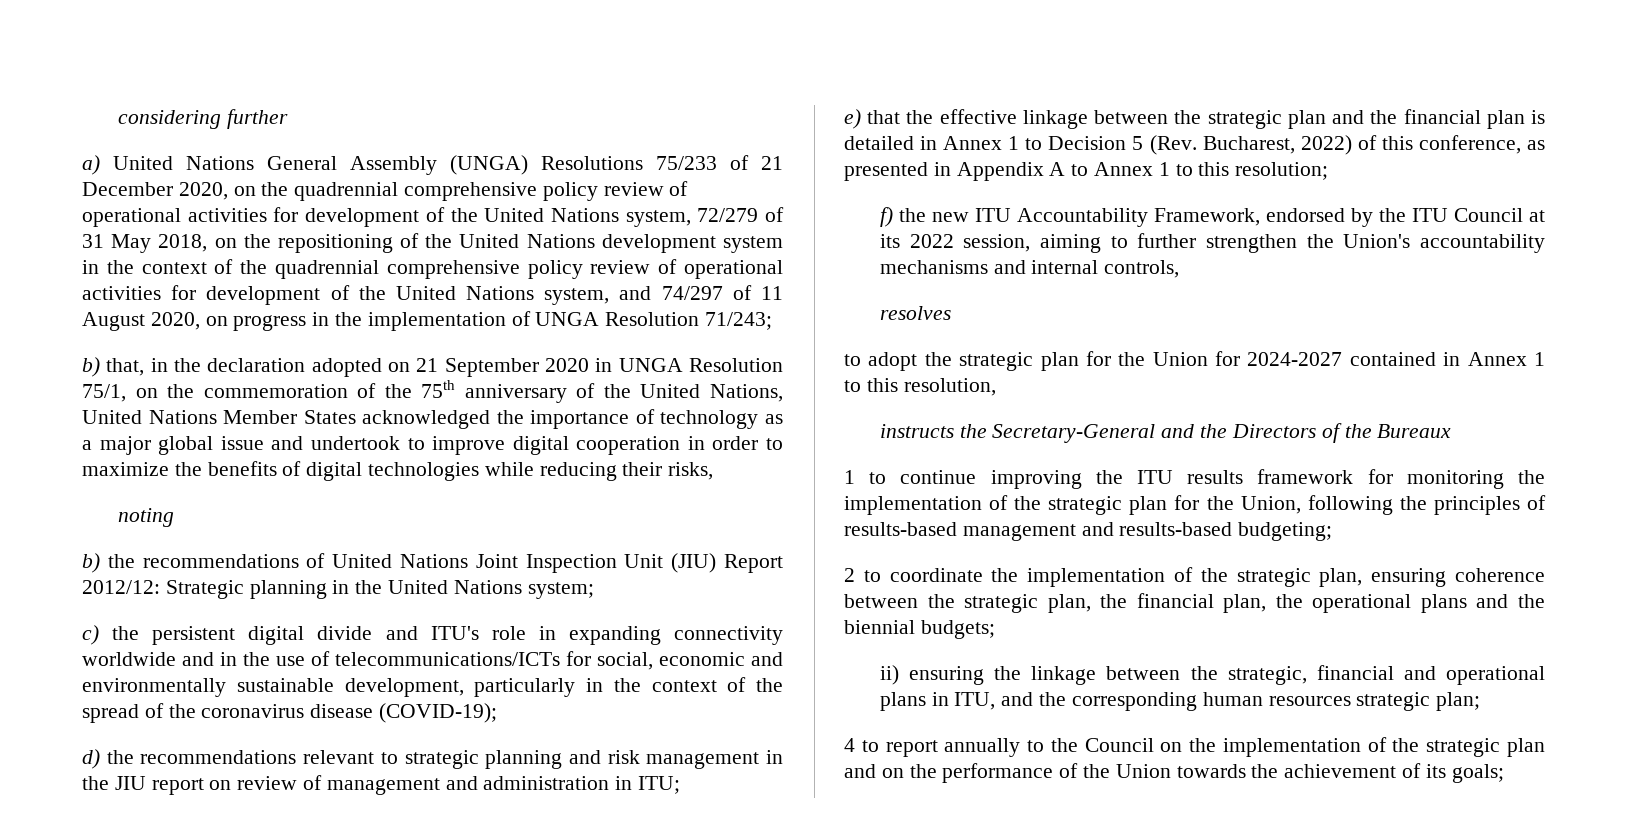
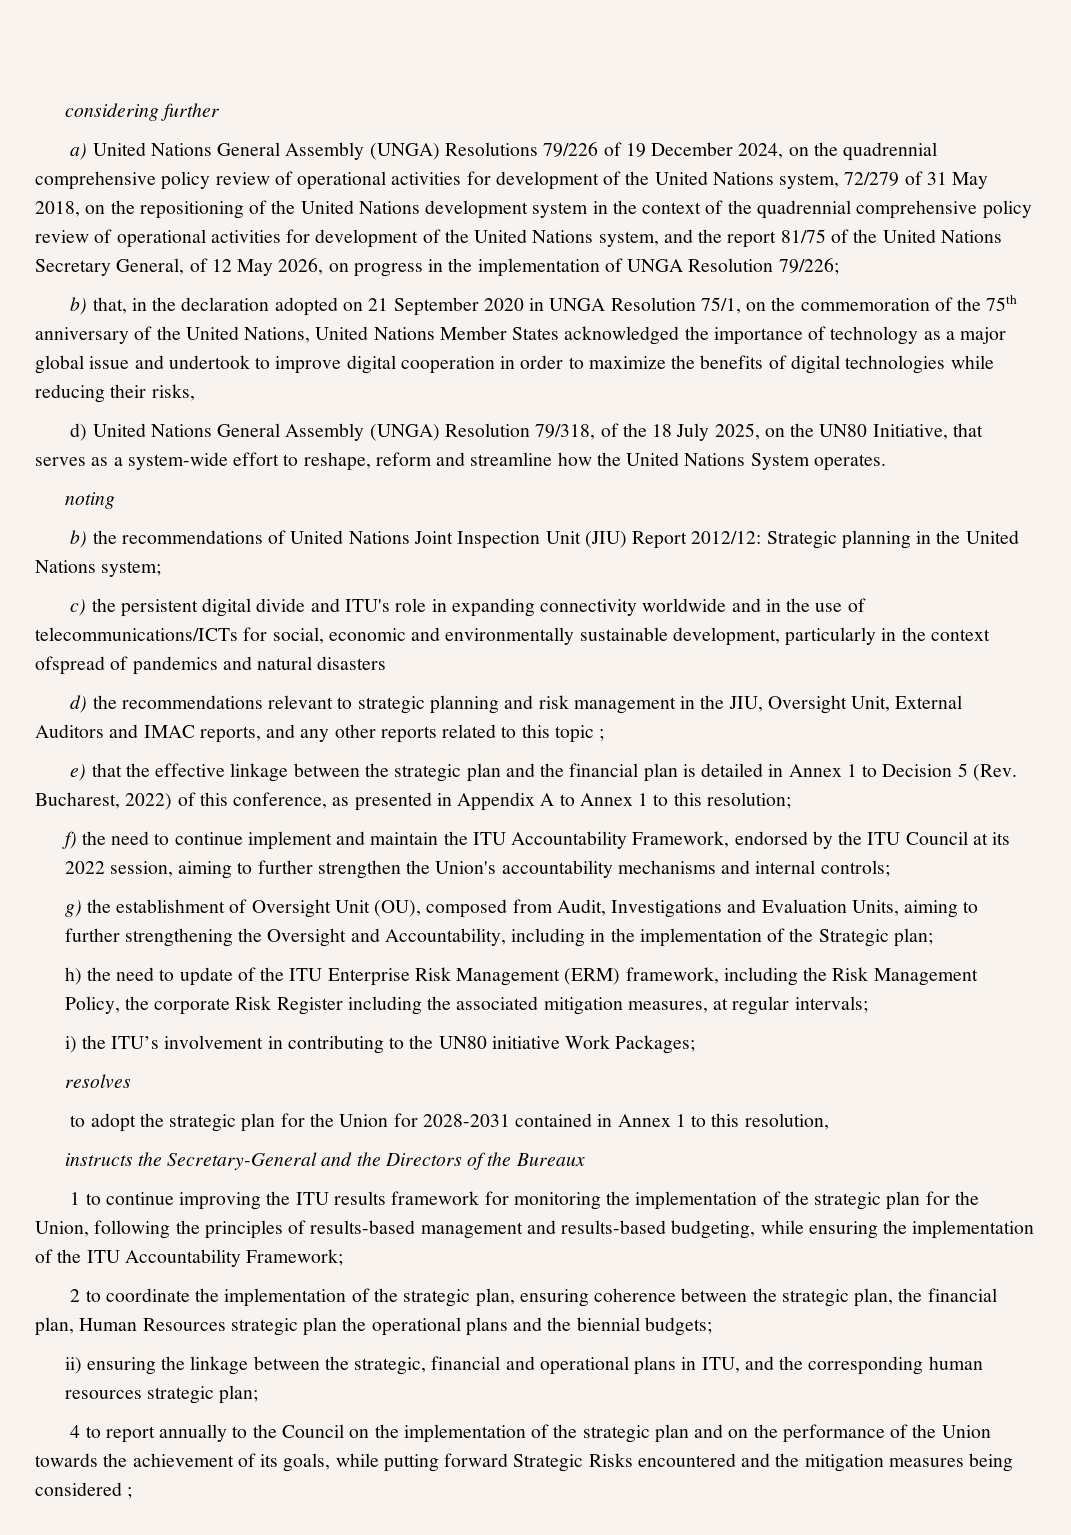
[656,155,783,170] [82,182,228,200] 75/233 of 21 December 2020, -> [543,142,784,159] 79/226 of 19 December 2024,
[661,285,783,300] [82,312,200,331] 74/297 of 11 August 2020, -> [698,229,1002,248] [35,258,324,276] the report 81/75 of the United Nations Secretary General, of 12 May 2026,
[705,312,773,330] 71/243; -> [778,258,839,275] 79/226;
(714, 471) none -> [70,423,983,441] [35,452,886,471] // d) United Nations General Assembly (UNGA) Resolution 79/318, of the 18 July 2025, on the UN80 Initiative, that serves as a system-wide effort to reshape, reform and streamline how the United Nations System operates.
[727,677,783,692] [82,703,498,723] of the spread of the coronavirus disease (COVID-19); -> [35,656,387,675] ofspread of pandemics and natural disasters
[114,775,681,795] JIU report on review of management and administration in ITU; -> [728,695,963,714] [35,724,605,743] JIU, Oversight Unit, External Auditors and IMAC reports, and any other reports related to this topic ;
[931,212,969,222] new -> [111,831,468,850] need to continue implement and maintain the
[1104,260,1180,278] controls, -> [820,860,890,877] [64,899,979,918] [64,928,933,947] [64,967,978,986] [64,996,868,1015] [64,1035,696,1054] controls; // g) the establishment of Oversight Unit (OU), composed from Audit, Investigations and Evaluation Units, aiming to further strengthening the Oversight and Accountability, including in the implementation of the Strategic plan; // h) the need to update of the ITU Enterprise Risk Management (ERM) framework, including the Risk Management Policy, the corporate Risk Register including the associated mitigation measures, at regular intervals; // i) the ITU’s involvement in contributing to the UN80 initiative Work Packages;
[1247,352,1343,366] 2024-2027 -> [422,1114,510,1127] 2028-2031
[1238,522,1333,541] budgeting; -> [671,1220,1035,1239] [35,1249,344,1267] budgeting, while ensuring the implementation of the ITU Accountability Framework;
(1267, 603) none -> [79,1317,338,1336] Human Resources strategic plan
[1451,764,1504,783] goals; -> [283,1453,1014,1472] [35,1482,133,1499] goals, while putting forward Strategic Risks encountered and the mitigation measures being considered ;

